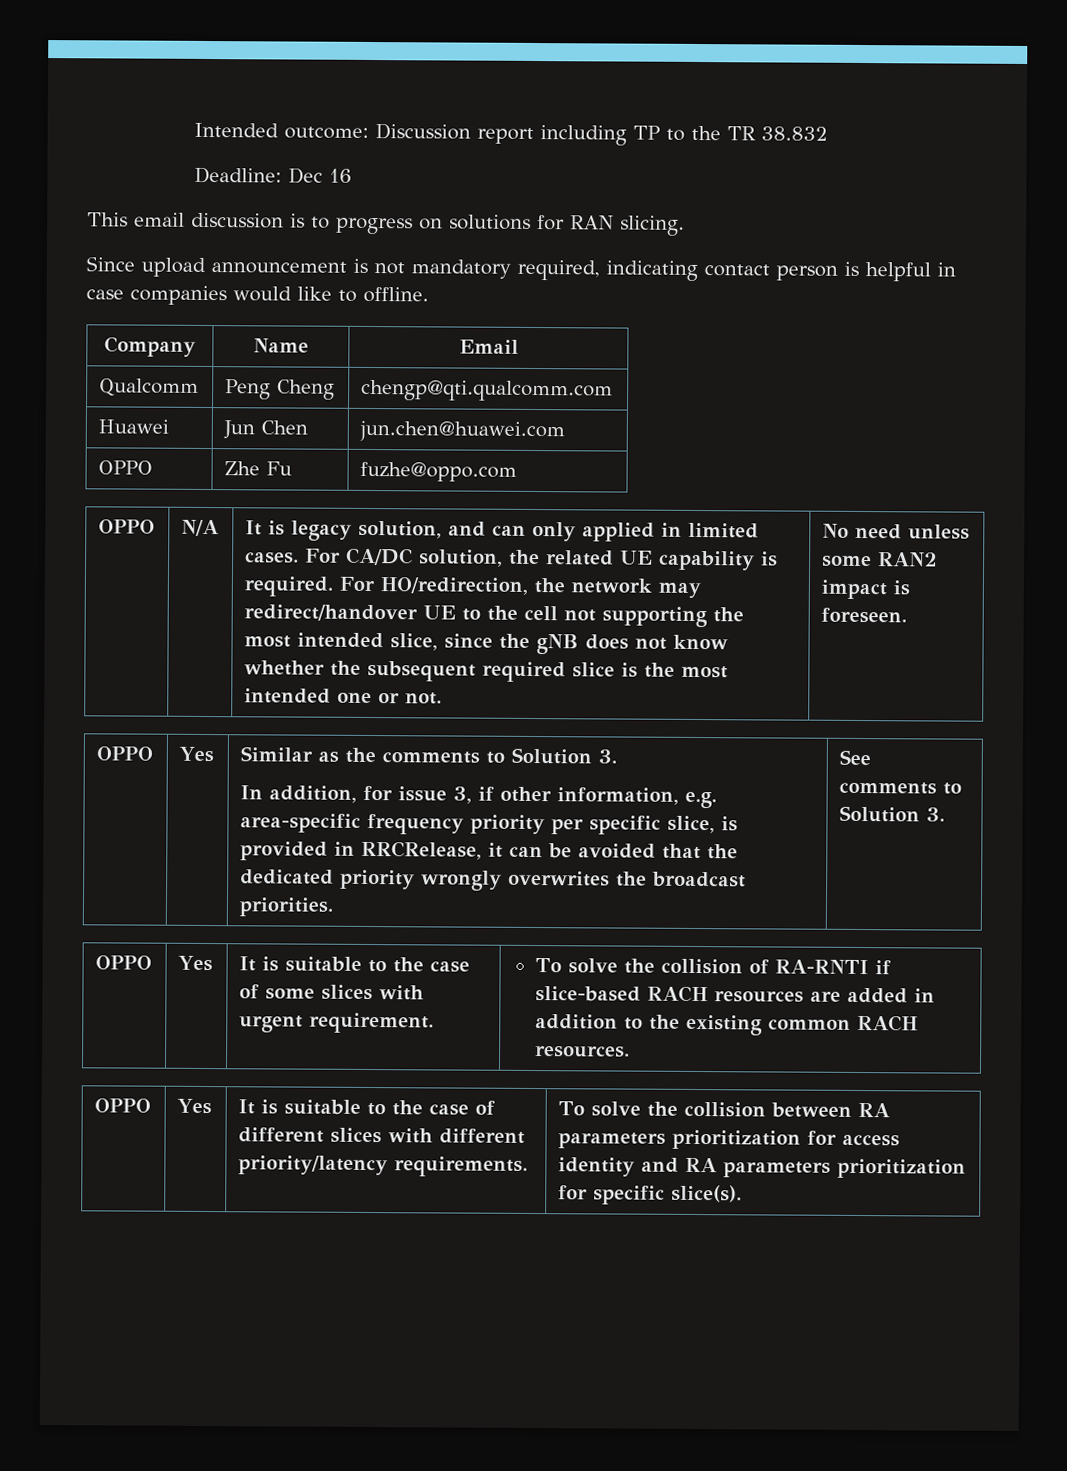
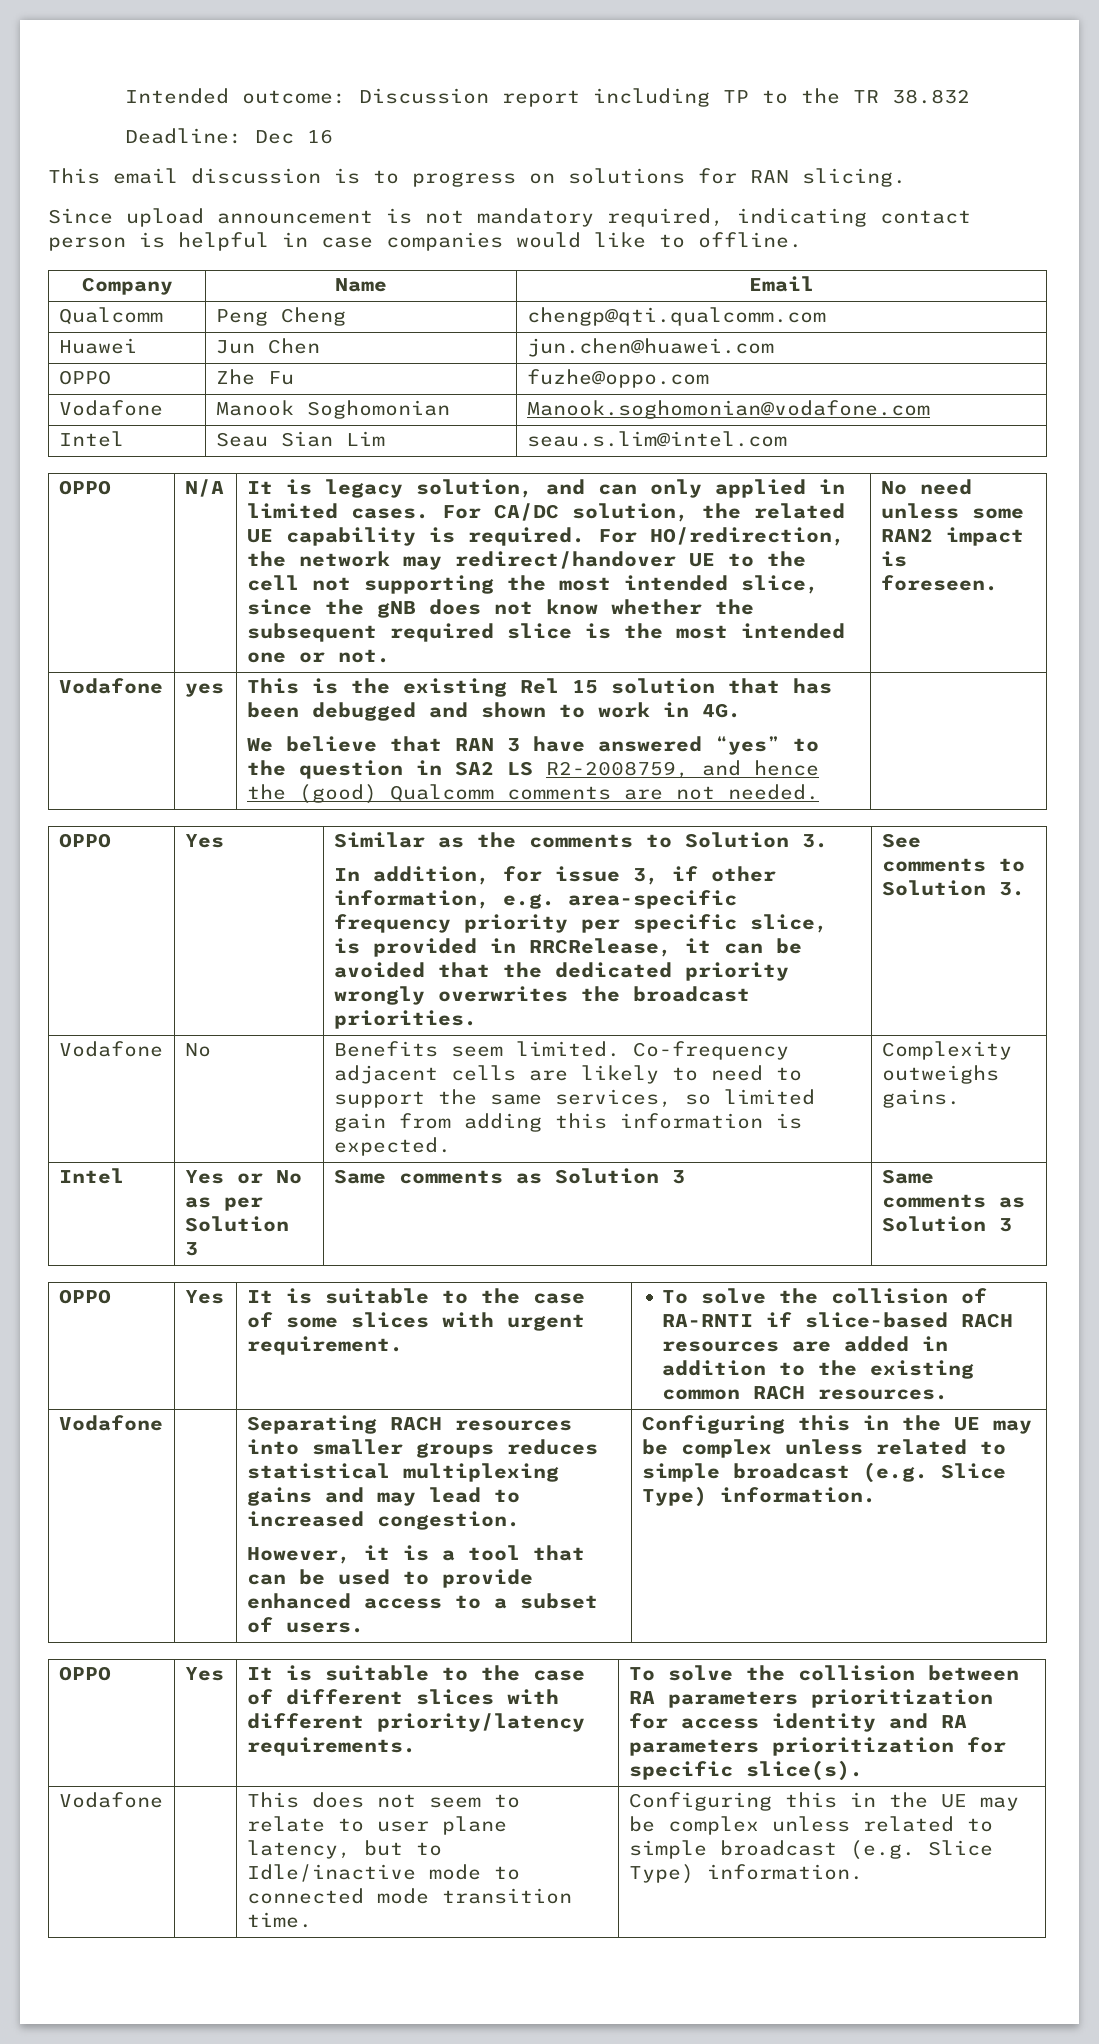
(518, 471) none -> [58,400,163,416] [215,400,450,419] [526,400,930,419] [58,431,124,447] [215,431,385,447] [526,431,787,447] // Vodafone | Manook Soghomonian | Manook.soghomonian@vodafone.com // Intel | Seau Sian Lim | seau.s.lim@intel.com
(908, 615) none -> [58,678,163,694] [184,683,224,697] [246,678,832,697] [246,702,741,721] [246,736,819,755] [246,760,819,779] [246,784,819,804] // Vodafone | yes | This is the existing Rel 15 solution that has been debugged and shown to work in 4G. // We believe that RAN 3 have answered “yes” to the question in SA2 LS R2-2008759, and hence the (good) Qualcomm comments are not needed. |
(946, 814) none -> [58,1041,163,1057] [184,1043,211,1057] [333,1041,789,1060] [333,1065,802,1084] [333,1089,815,1108] [333,1113,802,1132] [333,1137,451,1156] [881,1041,1012,1060] [881,1065,999,1084] [881,1089,960,1108] [58,1168,124,1184] [184,1170,302,1184] [184,1197,263,1211] [184,1216,289,1232] [184,1242,198,1256] [333,1168,685,1184] [881,1169,934,1184] [881,1194,1025,1208] [881,1216,1012,1232] // Vodafone | No | Benefits seem limited. Co-frequency adjacent cells are likely to need to support the same services, so limited gain from adding this information is expected. | Complexity outweighs gains. // Intel | Yes or No as per Solution 3 | Same comments as Solution 3 | Same comments as Solution 3
(630, 1051) none -> [58,1415,163,1431] [246,1415,572,1434] [246,1439,598,1458] [246,1463,559,1482] [246,1487,520,1506] [246,1511,520,1530] [246,1545,585,1564] [246,1569,533,1588] [246,1593,598,1609] [246,1617,364,1633] [641,1415,1032,1434] [641,1439,1006,1458] [641,1462,1006,1483] [641,1486,876,1507] // Vodafone | | Separating RACH resources into smaller groups reduces statistical multiplexing gains and may lead to increased congestion. // However, it is a tool that can be used to provide enhanced access to a subset of users. | Configuring this in the UE may be complex unless related to simple broadcast (e.g. Slice Type) information.
(743, 1193) none -> [58,1792,163,1808] [246,1792,520,1808] [246,1816,507,1835] [246,1840,442,1859] [246,1864,520,1882] [246,1888,572,1904] [246,1912,312,1928] [628,1792,1019,1811] [628,1816,993,1835] [628,1840,993,1860] [628,1864,863,1884] // Vodafone | | This does not seem to relate to user plane latency, but to Idle/inactive mode to connected mode transition time. | Configuring this in the UE may be complex unless related to simple broadcast (e.g. Slice Type) information.

